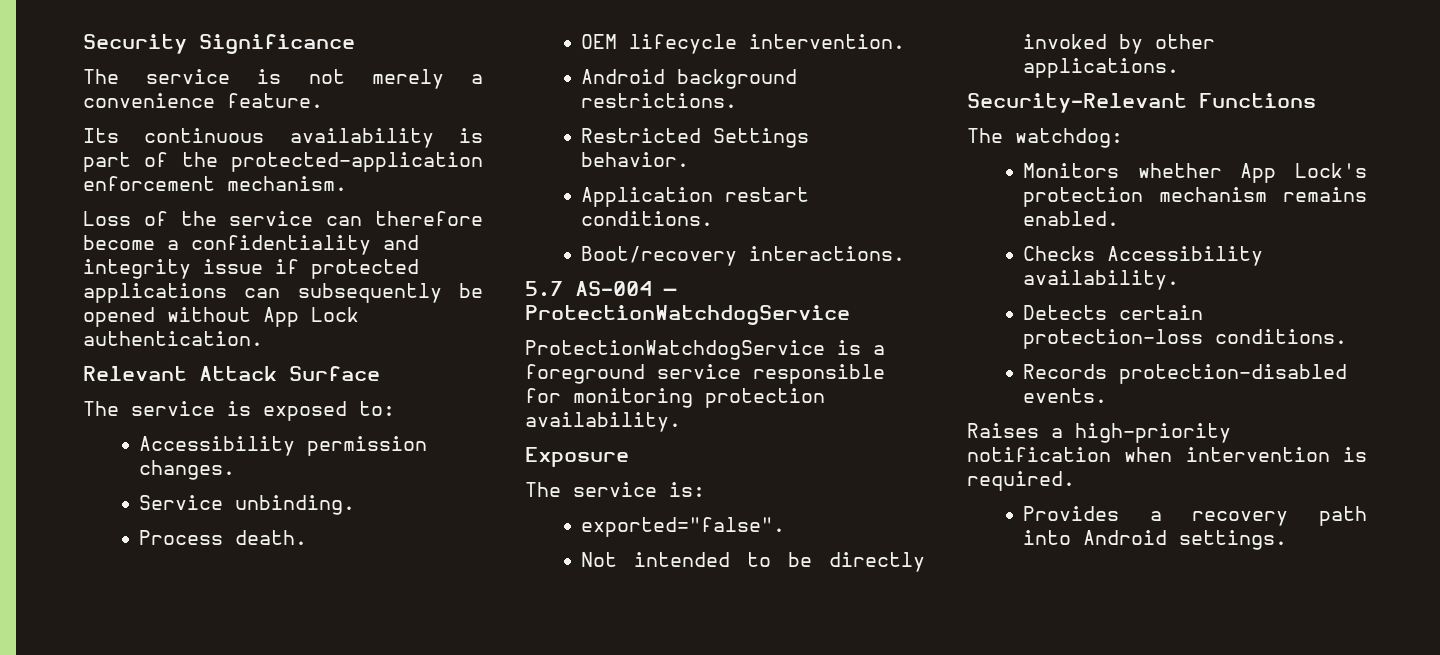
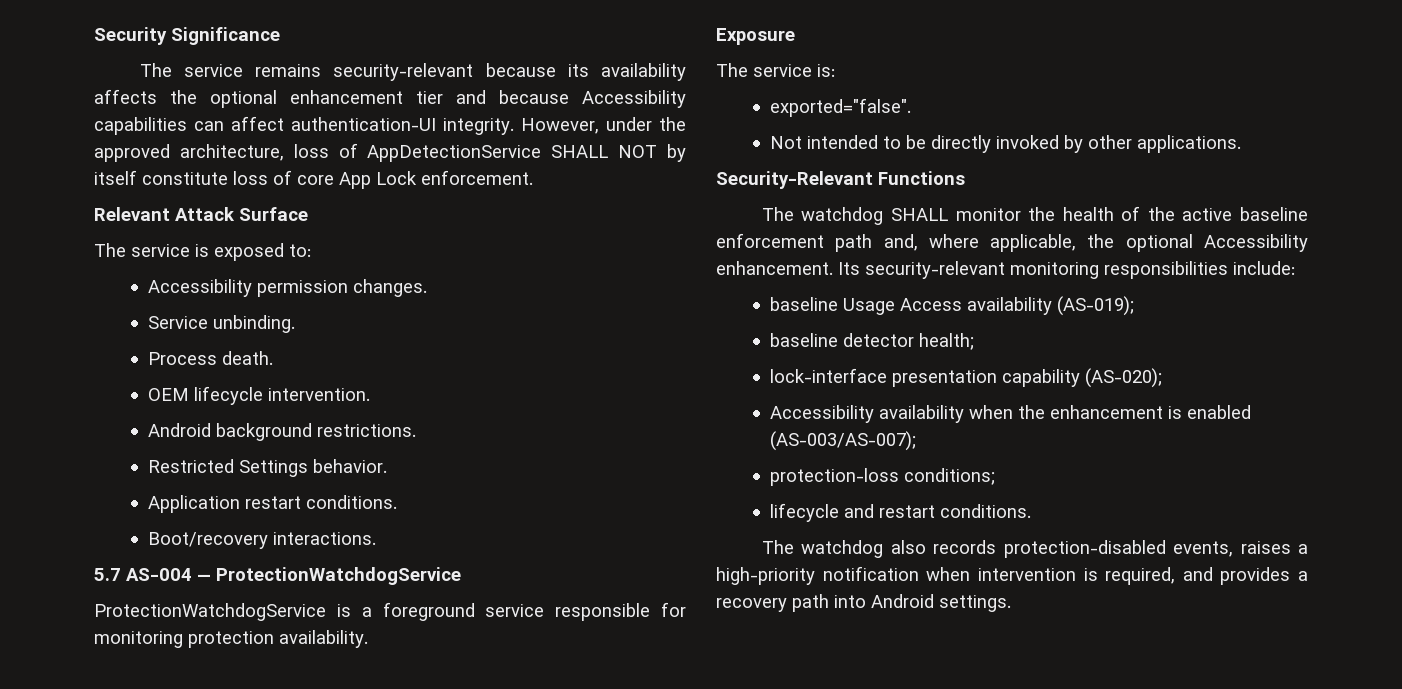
[257,69,483,89] [83,93,323,108] [83,128,483,148] [83,152,483,172] [83,176,347,191] [83,211,484,226] [83,235,419,255] [83,259,419,279] [83,283,483,303] [83,307,251,327] is not merely a convenience feature. // Its continuous availability is part of the protected-application enforcement mechanism. // Loss of the service can therefore become a confidentiality and integrity issue if protected applications can subsequently be opened without -> [255,63,686,81] [94,89,686,108] [94,116,686,135] [94,143,686,162] [94,170,334,185] remains security-relevant because its availability affects the optional enhancement tier and because Accessibility capabilities can affect authentication-UI integrity. However, under the approved architecture, loss of AppDetectionService SHALL NOT by itself constitute loss of core
[83,331,263,346] authentication. -> [421,170,533,185] enforcement.
[1015,128,1123,148] [1023,163,1367,183] [1023,187,1367,207] [1023,211,1120,226] [1023,246,1264,266] [1023,270,1180,290] [1023,305,1204,320] [1023,329,1348,349] [1023,364,1348,384] [1023,388,1108,403] [967,423,1039,438] watchdog: // Monitors whether App Lock's protection mechanism remains enabled. // Checks Accessibility availability. // Detects certain protection-loss conditions. // Records protection-disabled events. // Raises -> [801,206,1308,225] [716,233,1308,252] [716,261,1295,279] [769,296,1134,316] [769,333,974,350] [769,368,1162,388] [769,405,1251,423] [769,431,916,451] [769,468,995,486] [769,503,1031,522] [761,540,1291,558] watchdog SHALL monitor the health of the active baseline enforcement path and, where applicable, the optional Accessibility enhancement. Its security-relevant monitoring responsibilities include: // baseline Usage Access availability (AS-019); // baseline detector health; // lock-interface presentation capability (AS-020); // Accessibility availability when the enhancement is enabled (AS-003/AS-007); // protection-loss conditions; // lifecycle and restart conditions. // The watchdog also records protection-disabled events, raises
[967,471,1075,491] [1023,506,1120,521] required. // Provides -> [1105,567,1291,585] required, and provides

